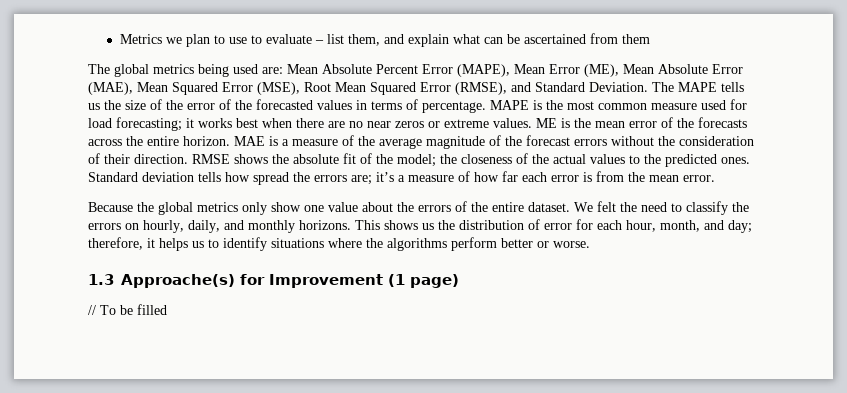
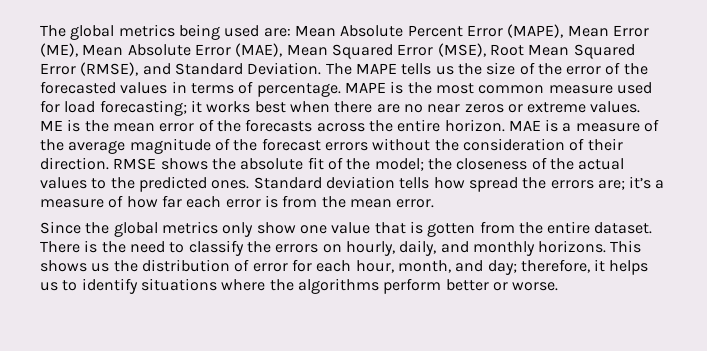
[119,33,650,47] Metrics we plan to use to evaluate – list them, and explain what can be ascertained from them // -> (40, 31) none
[88,202,133,212] Because -> [40,221,81,234] Since
[362,201,467,212] about the errors of -> [374,221,515,237] that is gotten from
[574,201,616,212] We felt -> [40,240,98,253] There is
[88,274,459,288] [88,304,167,315] // 1.3 Approache(s) for Improvement (1 page) // // To be filled -> (559, 286) none

